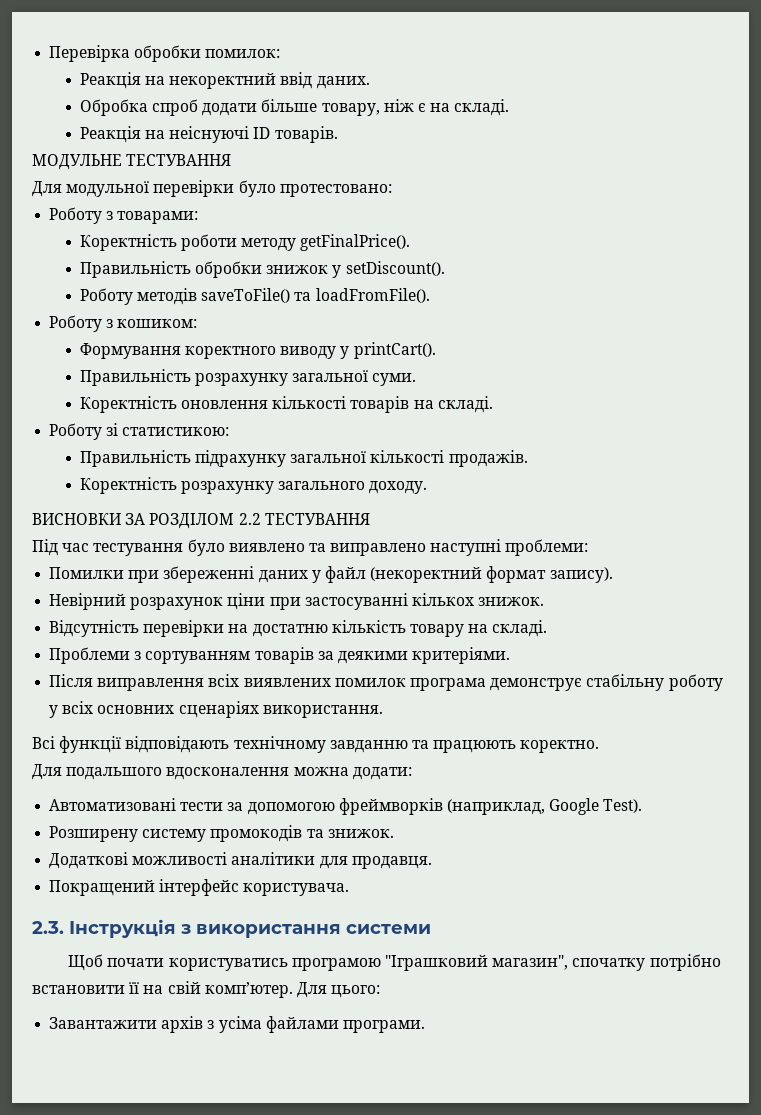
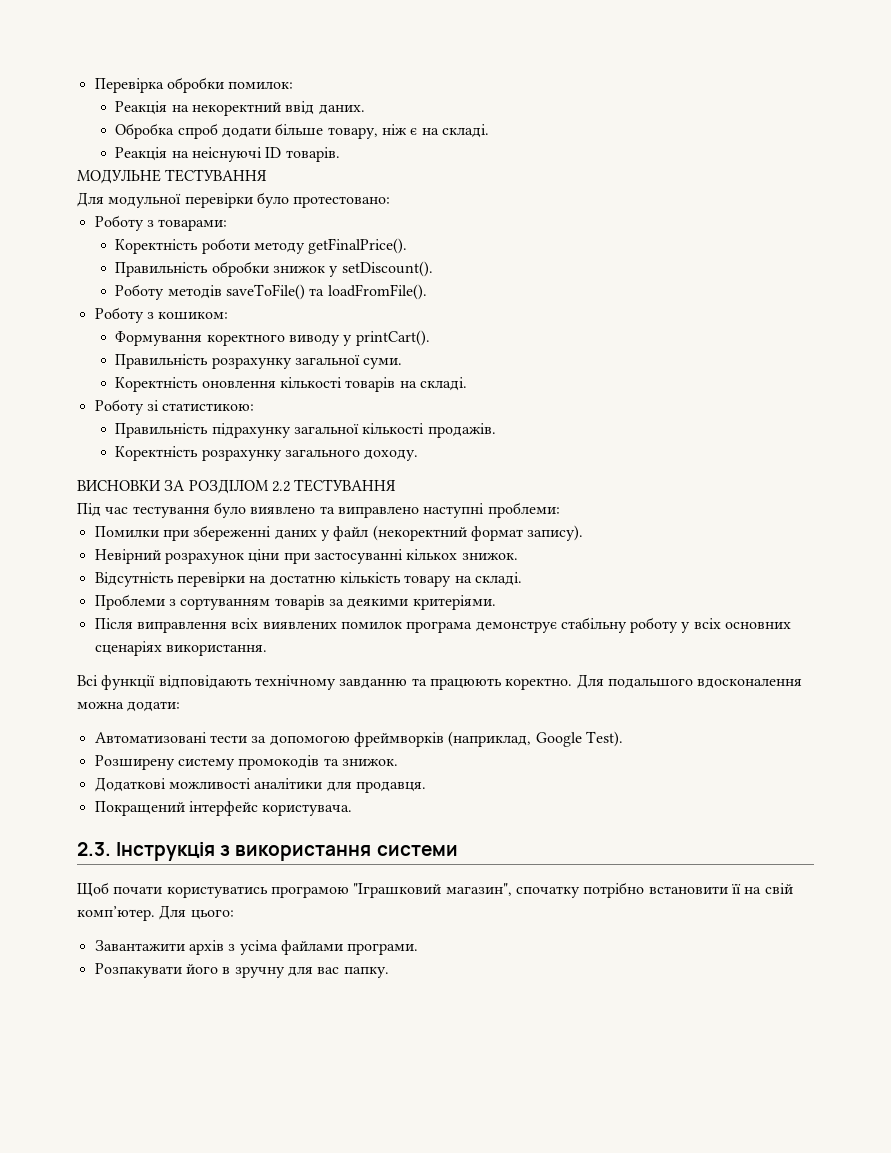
(600, 746) // -> (573, 684) none
(425, 1026) none -> [94,963,389,978] // Розпакувати його в зручну для вас папку.

